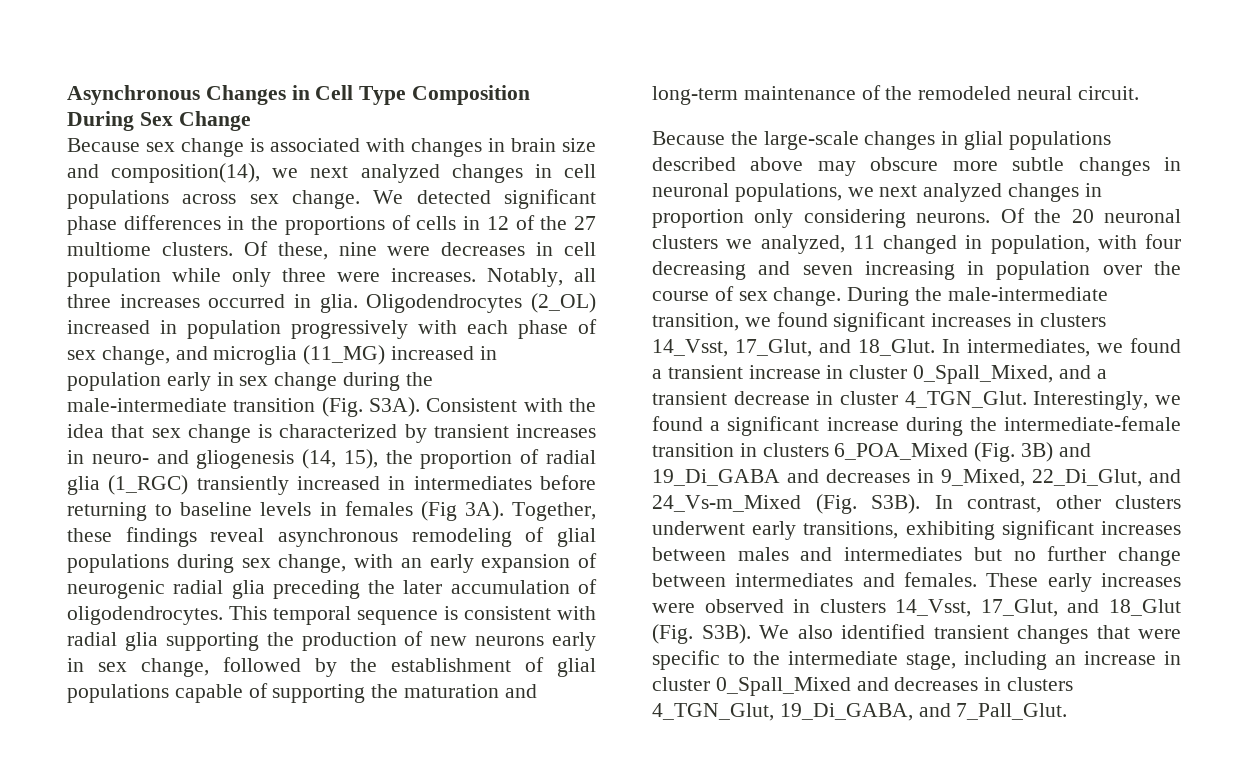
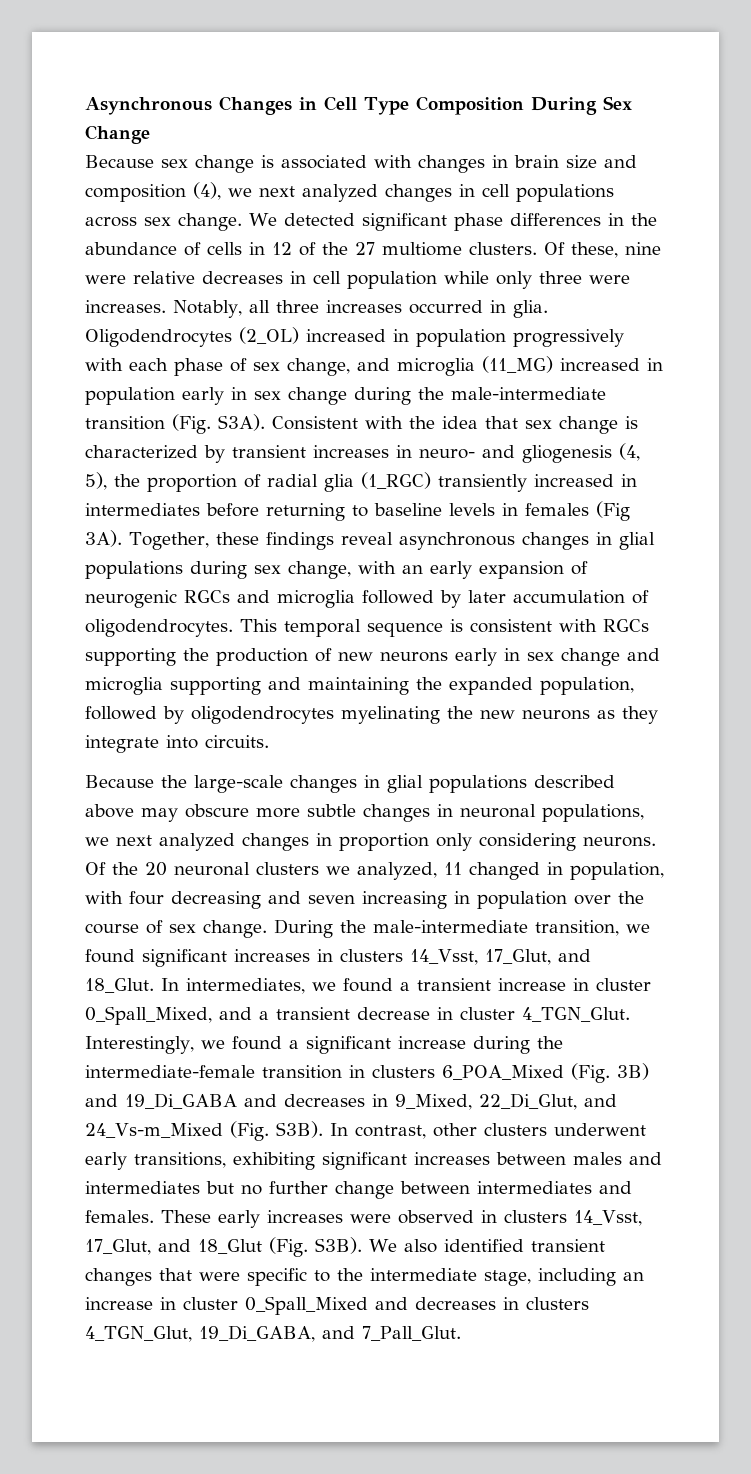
[111,163,261,183] composition(14), -> [85,182,221,202] composition (4),
[284,216,385,235] proportions -> [85,242,177,255] abundance
(431, 251) none -> [133,271,195,284] relative
[302,449,378,469] (14, 15), -> [619,443,640,461] [85,472,107,490] (4, 5),
[411,527,545,547] remodeling of -> [521,532,612,550] changes in
[173,580,396,599] radial glia preceding the -> [184,590,461,608] RGCs and microglia followed by
[67,632,158,651] radial glia -> [603,619,649,632] RGCs
[140,657,596,677] [67,683,537,703] [652,85,1139,105] change, followed by the establishment of glial populations capable of supporting the maturation and long-term maintenance of the remodeled neural circuit. -> [561,648,660,666] [85,677,634,695] [85,706,658,724] [85,735,269,753] change and microglia supporting and maintaining the expanded population, followed by oligodendrocytes myelinating the new neurons as they integrate into circuits.

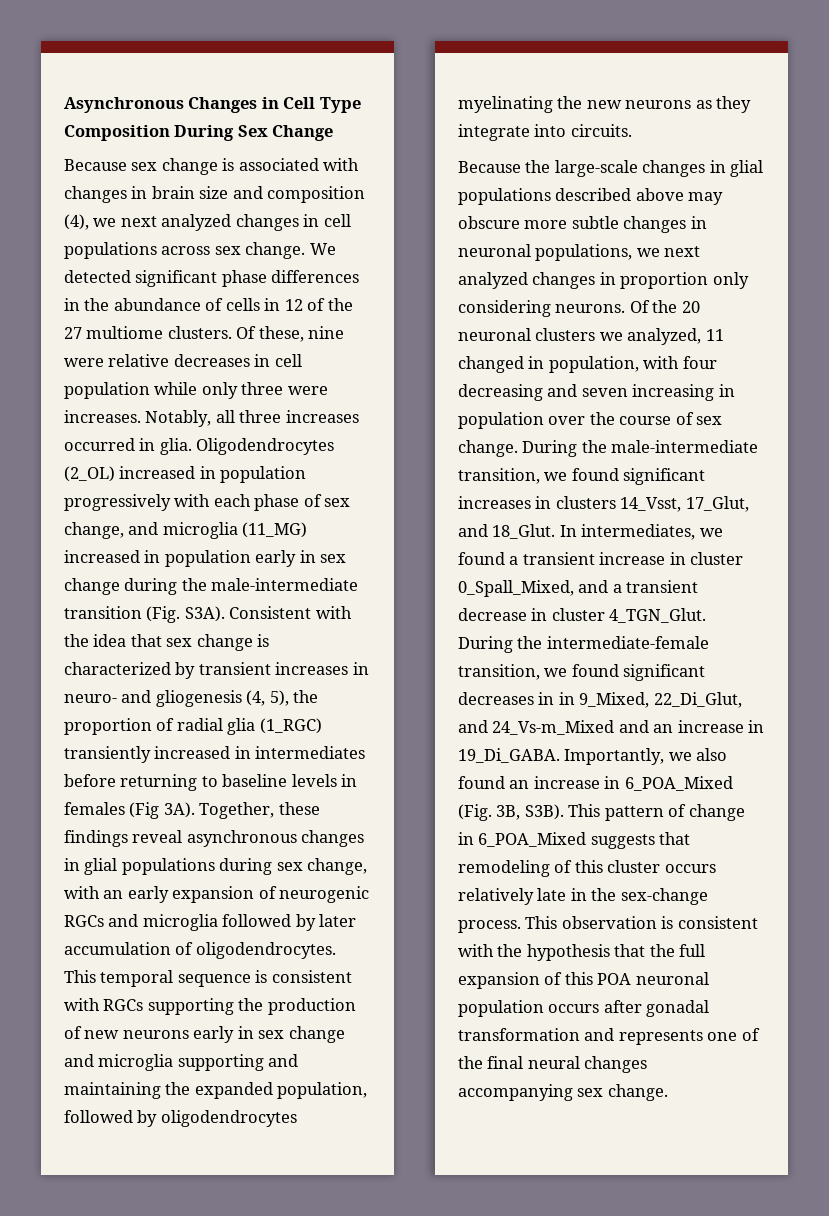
[85,1036,563,1054] [85,1063,649,1083] [85,1093,365,1109] Interestingly, we found a significant increase during the intermediate-female transition in clusters 6_POA_Mixed (Fig. 3B) and 19_Di_GABA and decreases -> [458,636,709,653] [458,664,706,681] [458,692,555,705] During the intermediate-female transition, we found significant decreases in
[229,1121,646,1141] [85,1152,662,1170] [85,1181,632,1199] [85,1210,642,1228] [85,1237,605,1257] [85,1268,644,1286] [85,1296,589,1315] [85,1325,461,1342] (Fig. S3B). In contrast, other clusters underwent early transitions, exhibiting significant increases between males and intermediates but no further change between intermediates and females. These early increases were observed in clusters 14_Vsst, 17_Glut, and 18_Glut (Fig. S3B). We also identified transient changes that were specific to the intermediate stage, including an increase in cluster 0_Spall_Mixed and decreases in clusters 4_TGN_Glut, 19_Di_GABA, and 7_Pall_Glut. -> [618,720,765,733] [458,748,728,765] [458,776,733,791] [458,804,745,821] [458,832,691,849] [458,860,716,877] [458,888,708,905] [458,916,758,933] [458,944,706,961] [458,972,709,989] [458,1000,710,1017] [458,1028,760,1045] [458,1056,648,1073] [458,1084,668,1101] and an increase in 19_Di_GABA. Importantly, we also found an increase in 6_POA_Mixed (Fig. 3B, S3B). This pattern of change in 6_POA_Mixed suggests that remodeling of this cluster occurs relatively late in the sex-change process. This observation is consistent with the hypothesis that the full expansion of this POA neuronal population occurs after gonadal transformation and represents one of the final neural changes accompanying sex change.

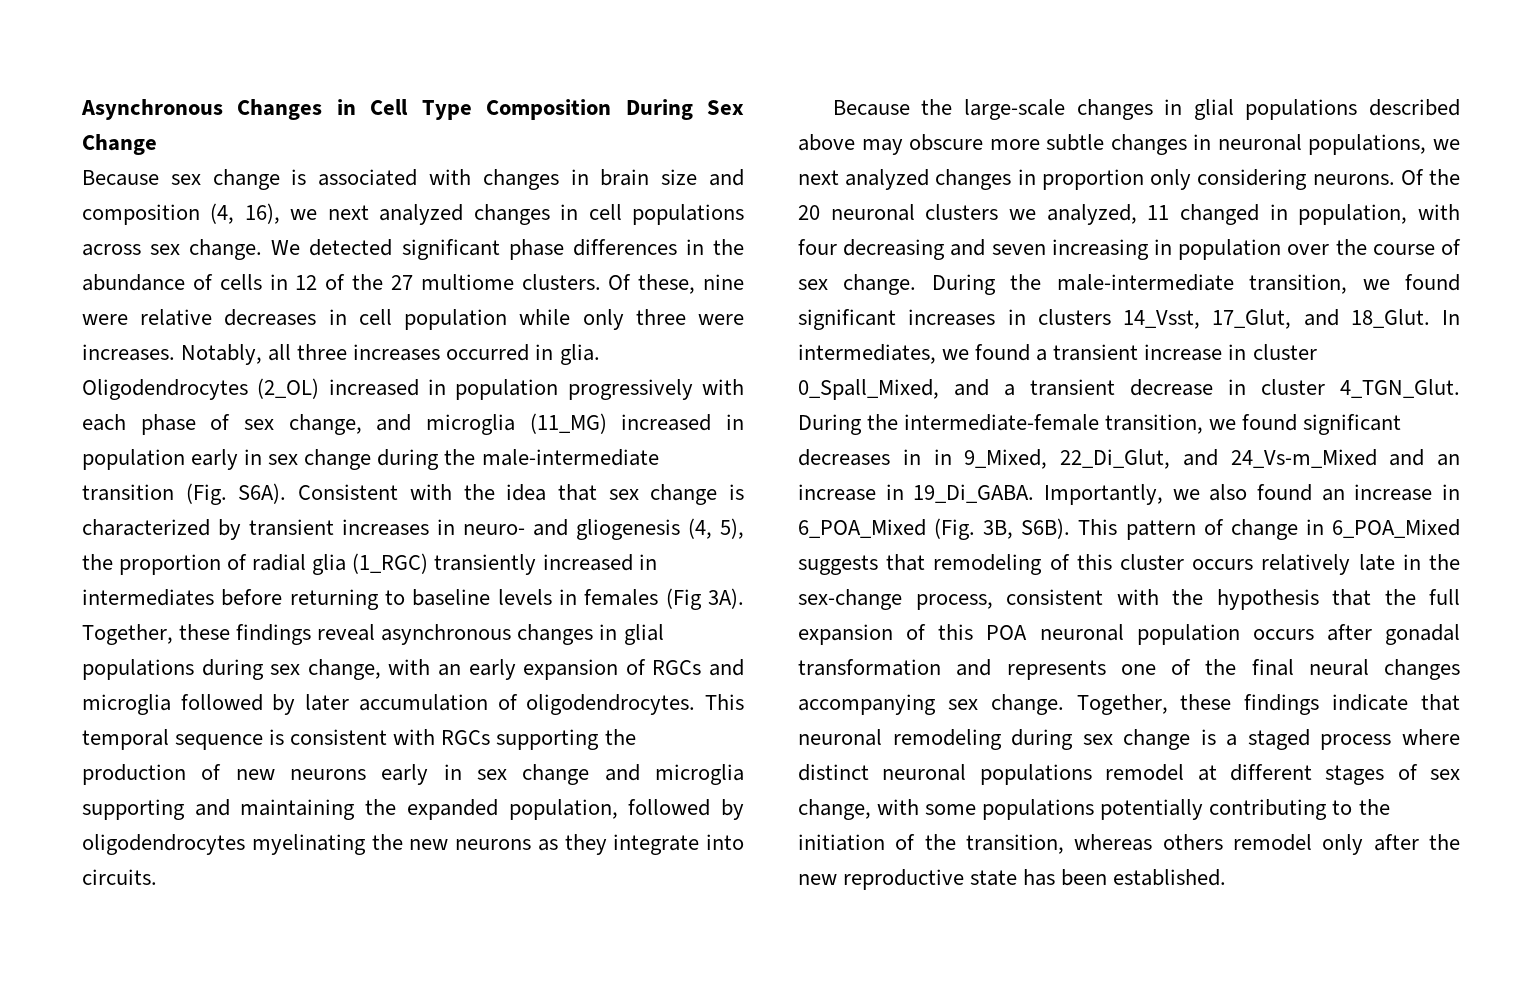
[64,214,89,230] (4), -> [210,203,280,224] (4, 16),
[184,606,225,622] S3A). -> [238,483,287,504] S6A).
[279,886,370,903] neurogenic -> (646, 667) none
[524,804,564,820] S3B). -> [1021,518,1071,539] S6B).
[458,916,674,933] process. This observation is -> [915,594,993,610] process,
(668, 1092) none -> [1076,694,1460,715] [798,729,1460,750] [798,764,1460,785] [798,799,1390,820] [798,834,1460,855] [798,869,1227,890] Together, these findings indicate that neuronal remodeling during sex change is a staged process where distinct neuronal populations remodel at different stages of sex change, with some populations potentially contributing to the initiation of the transition, whereas others remodel only after the new reproductive state has been established.

